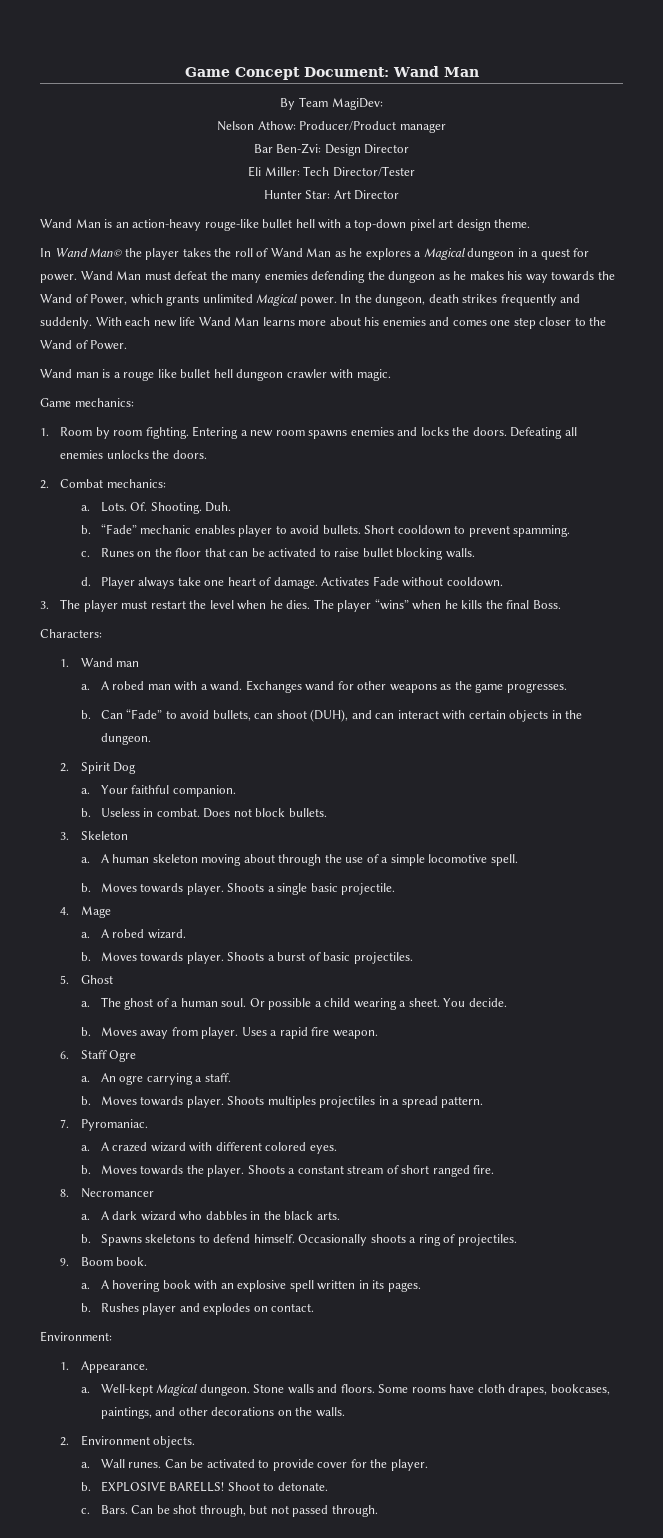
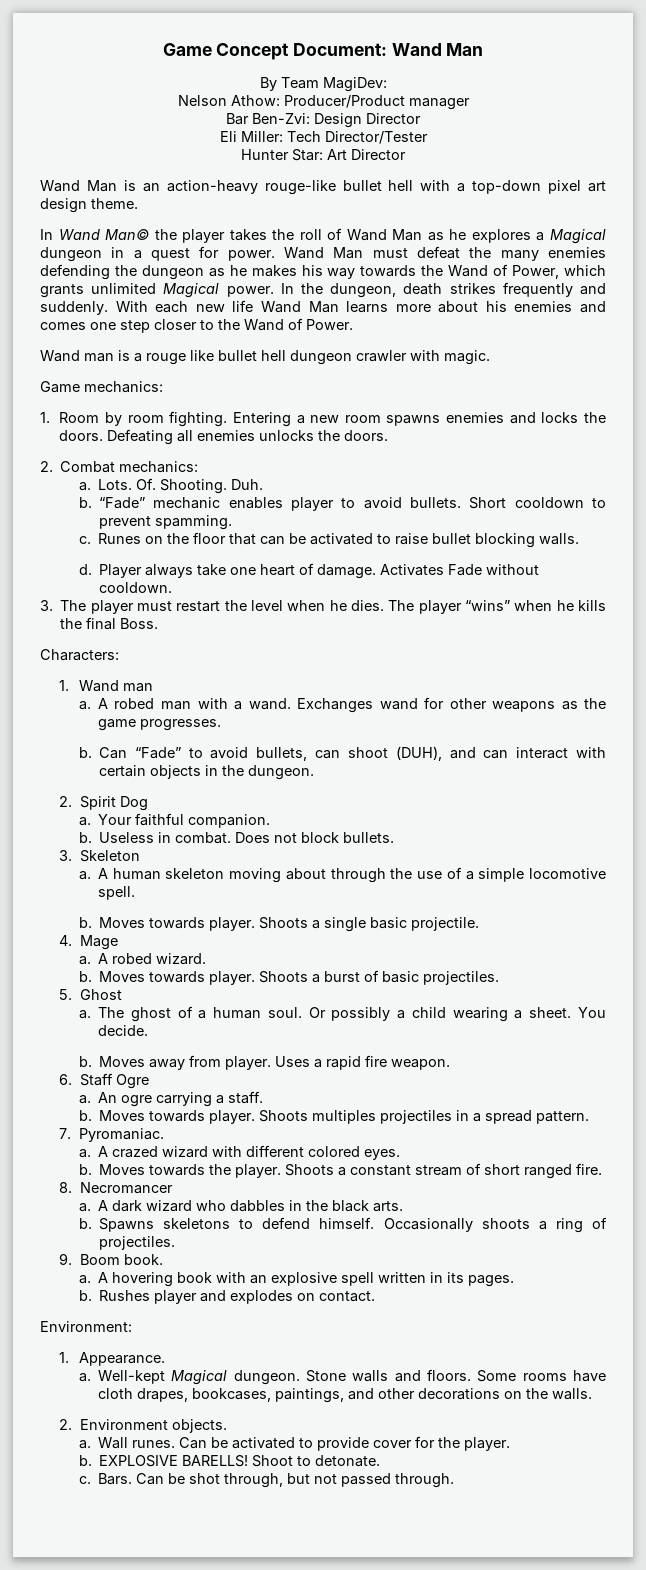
[268,998,312,1010] possible -> [331,1007,391,1021] possibly

